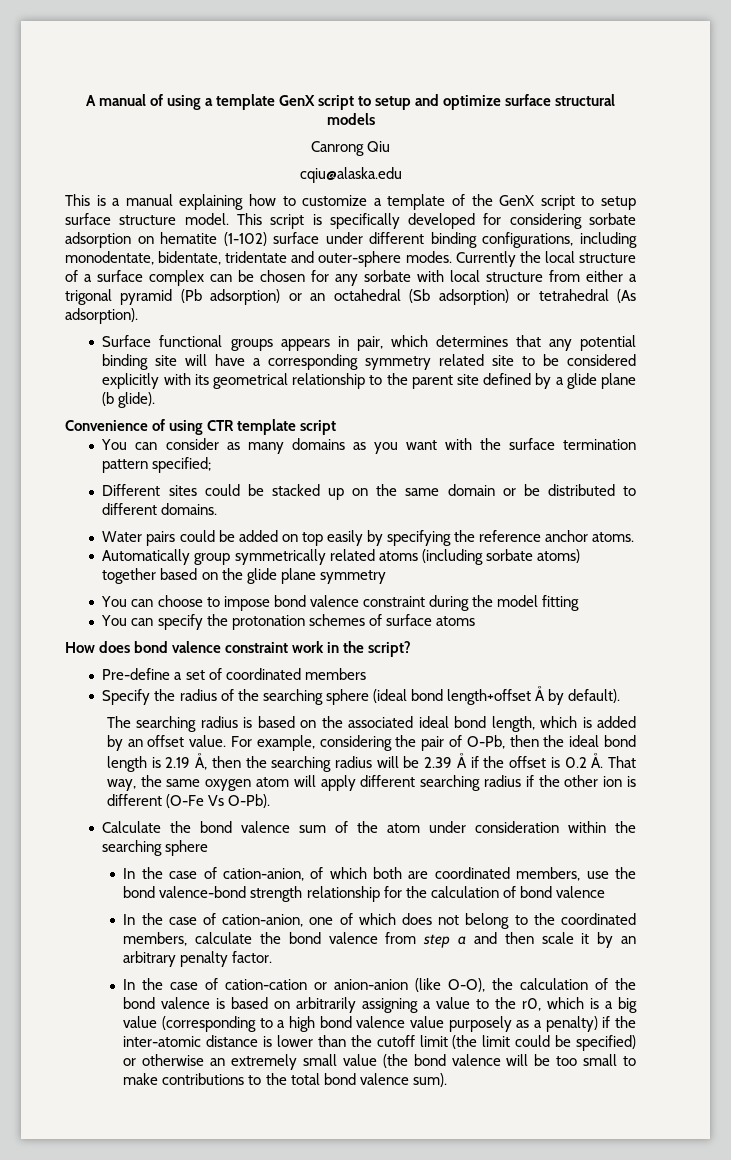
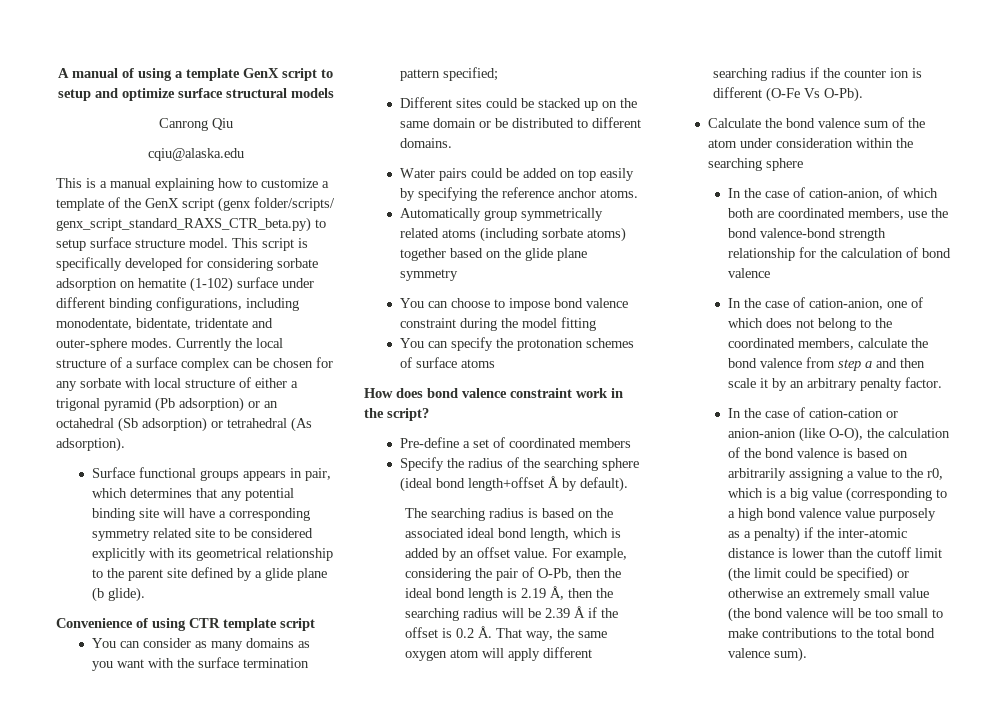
(575, 202) none -> [218,197,335,212] [56,217,311,232] (genx folder/scripts/ genx_script_standard_RAXS_CTR_beta.py)
[549,270,580,282] from -> [239,377,251,388] of
[564,775,599,787] other -> [843,69,886,78] counter

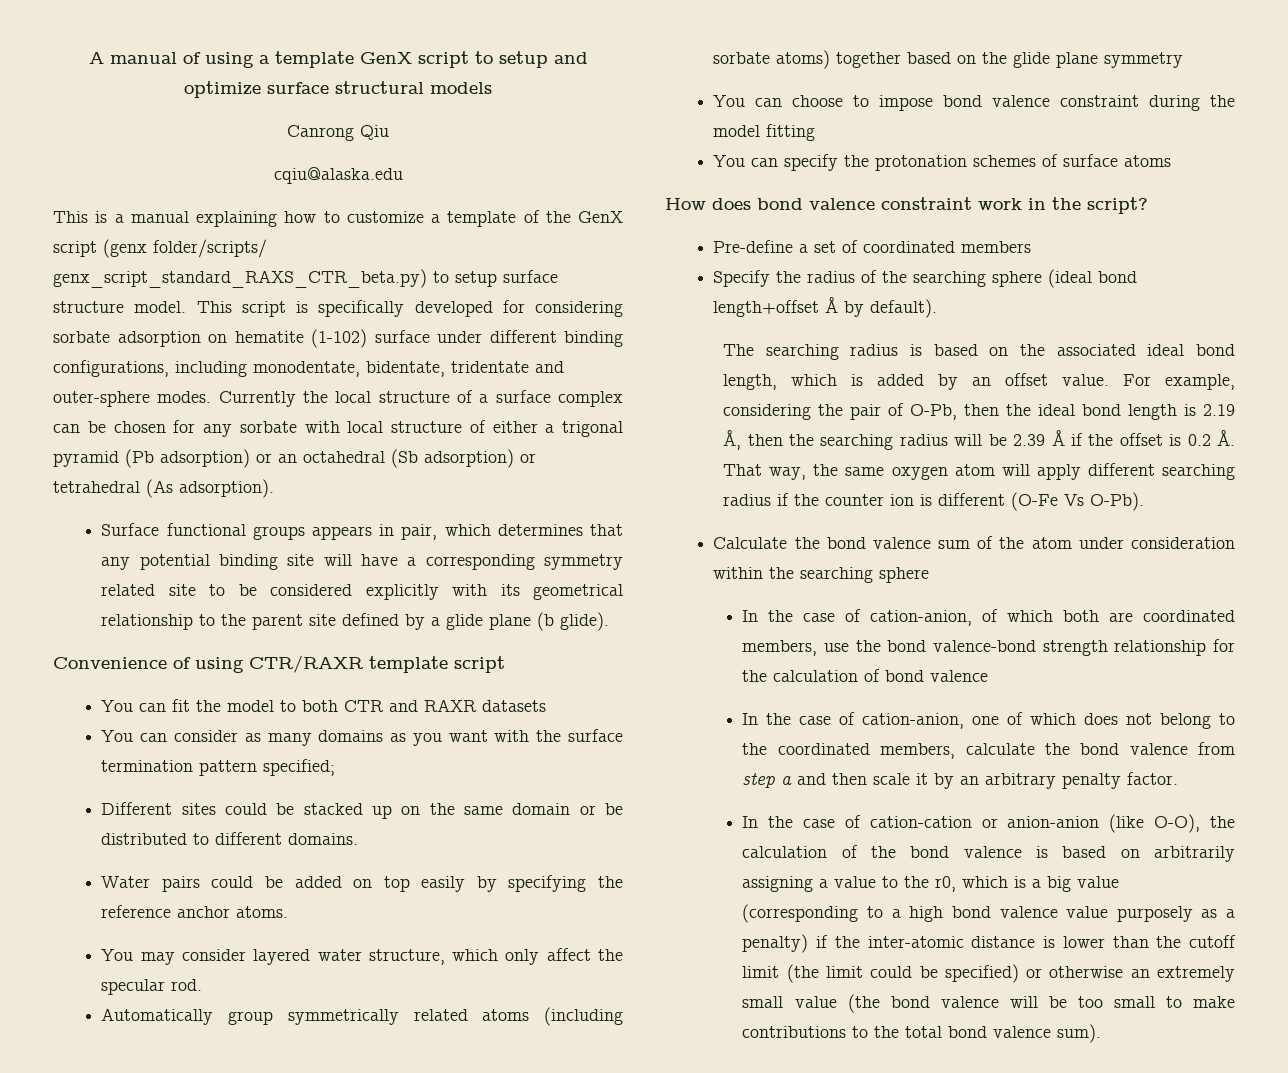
[189,618,220,628] CTR -> [249,655,364,673] CTR/RAXR
(315, 624) none -> [101,699,547,712] // You can fit the model to both CTR and RAXR datasets
(639, 193) none -> [101,948,623,965] [101,979,203,995] // You may consider layered water structure, which only affect the specular rod.

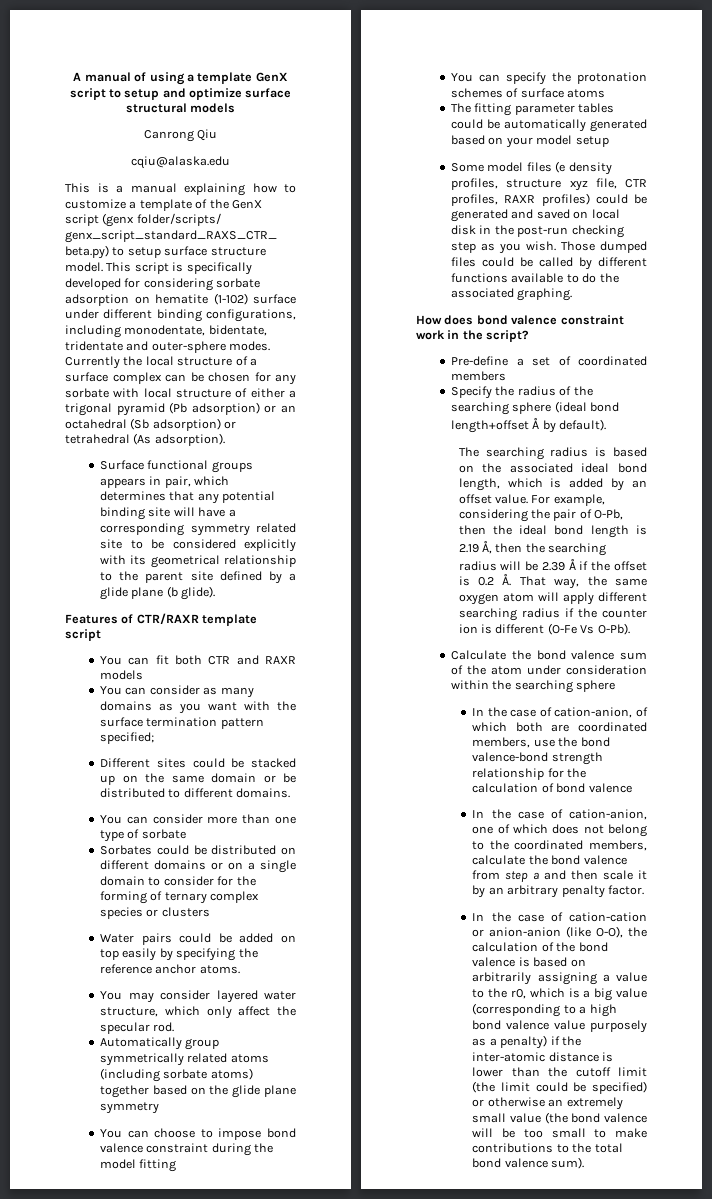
[53,657,244,673] Convenience of using -> [65,614,134,624] Features of
[196,700,297,712] the model to -> (169, 660) none
[482,700,547,712] datasets -> [100,670,144,680] models
(359, 839) none -> [100,814,296,824] [100,829,186,842] [100,845,296,855] [100,860,296,873] [100,876,256,886] [100,891,260,904] [100,907,210,919] // You can consider more than one type of sorbate // Sorbates could be distributed on different domains or on a single domain to consider for the forming of ternary complex species or clusters
(1172, 161) none -> [451,103,615,116] [451,119,647,132] [451,135,609,148] [451,161,612,175] [451,178,647,191] [451,193,647,206] [451,209,620,222] [451,225,624,238] [451,241,647,254] [451,257,647,270] [451,273,619,283] [451,288,573,301] // The fitting parameter tables could be automatically generated based on your model setup // Some model files (e density profiles, structure xyz file, CTR profiles, RAXR profiles) could be generated and saved on local disk in the post-run checking step as you wish. Those dumped files could be called by different functions available to do the associated graphing.

